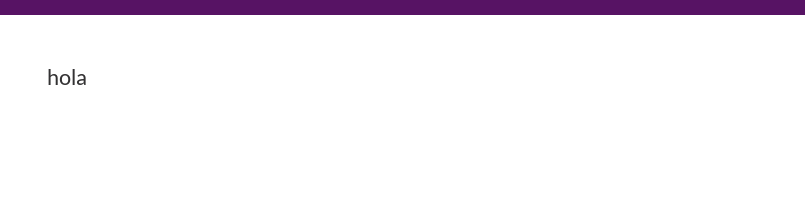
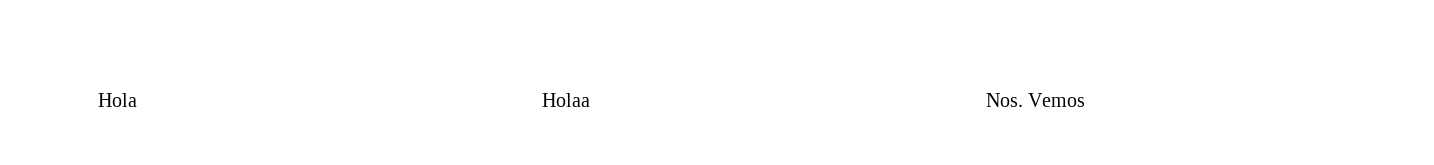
[47,69,87,85] hola -> [98,93,137,107] [542,93,590,107] [986,93,1086,107] Hola // Holaa // Nos. Vemos

